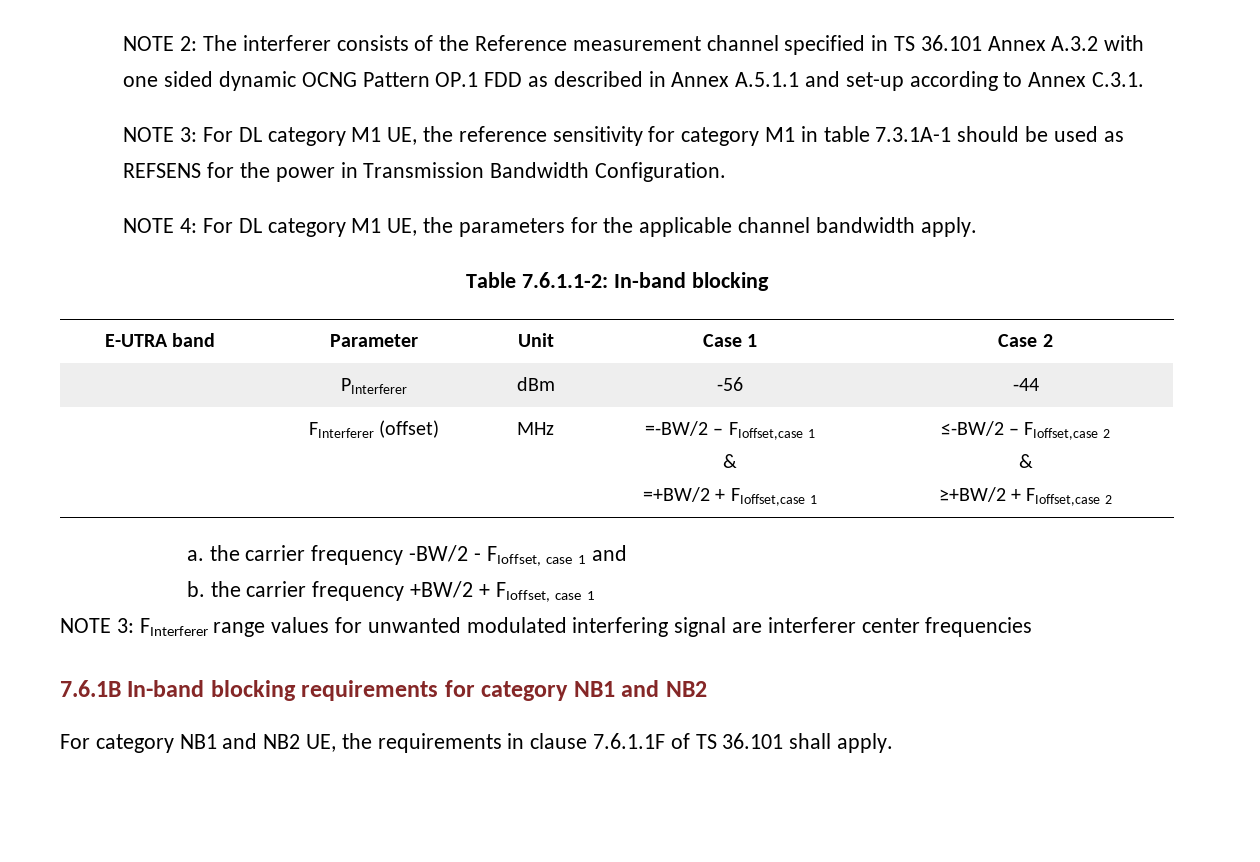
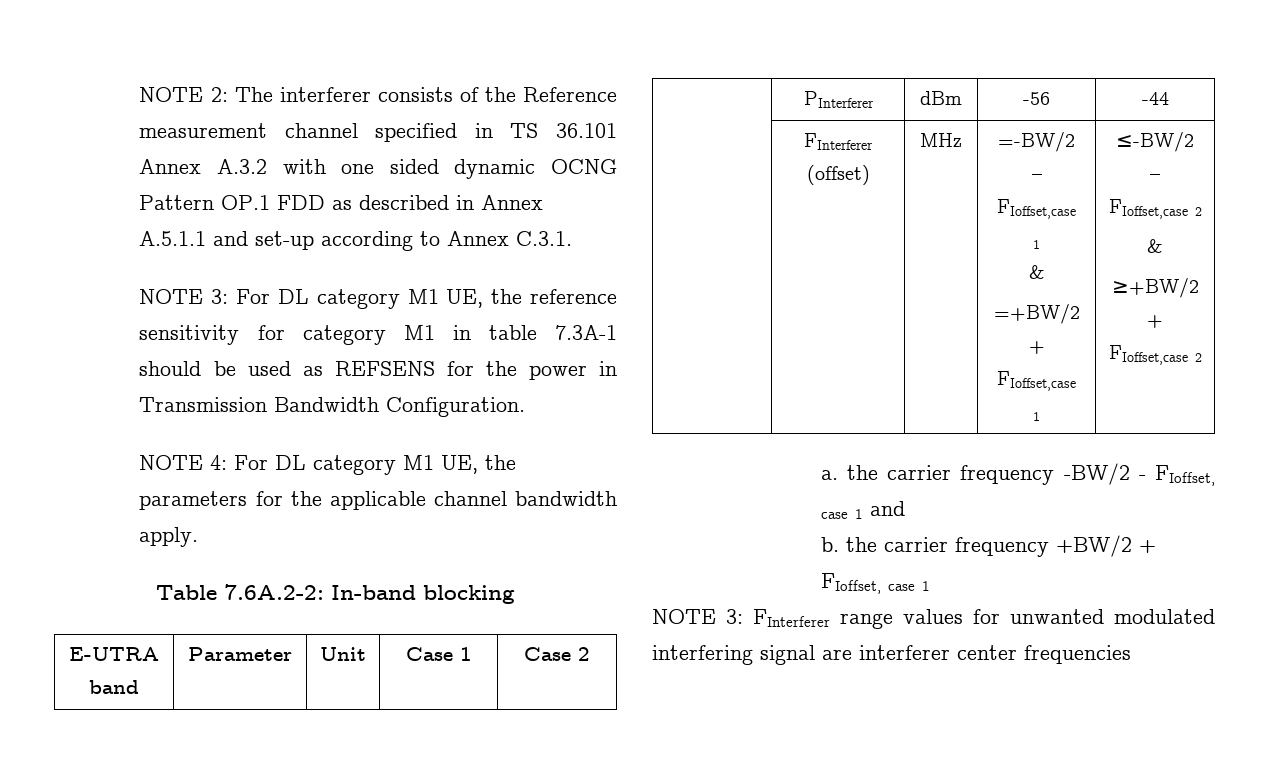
[875,127,952,142] 7.3.1A-1 -> [554,325,617,340] 7.3A-1
[522,272,609,288] 7.6.1.1-2: -> [224,584,324,600] 7.6A.2-2:
[60,680,707,701] [60,733,894,753] // 7.6.1B In-band blocking requirements for category NB1 and NB2 // For category NB1 and NB2 UE, the requirements in clause 7.6.1.1F of TS 36.101 shall apply. -> (1131, 654) none

